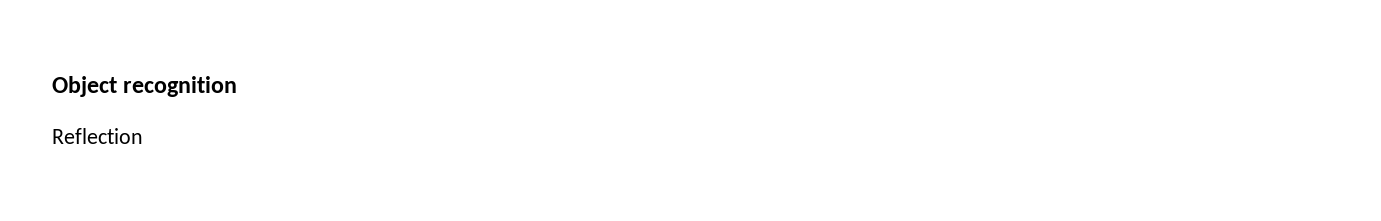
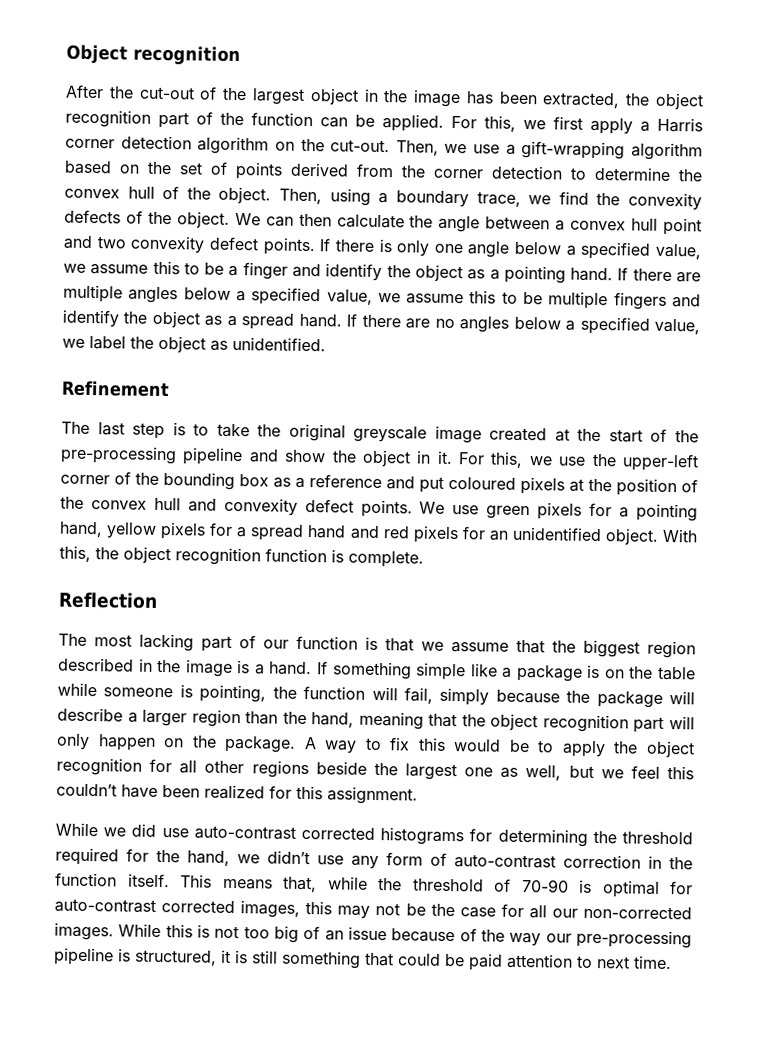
[52,128,143,144] Reflection -> [65,84,704,111] [65,109,703,135] [65,135,703,161] [64,160,703,182] [64,185,703,211] [64,209,703,236] [63,235,702,260] [63,260,701,284] [63,284,701,310] [62,309,700,335] [62,335,326,354] [61,380,170,398] [61,421,699,444] [60,445,699,472] [60,471,698,497] [60,496,698,522] [59,521,698,546] [59,545,424,568] [58,591,158,609] [58,633,696,659] [58,657,696,682] [57,682,695,708] [57,707,696,733] [56,733,696,759] [56,757,694,781] [56,783,418,805] [55,822,693,847] [55,847,693,870] [55,872,693,898] [54,898,692,920] [54,922,692,949] [53,947,672,971] After the cut-out of the largest object in the image has been extracted, the object recognition part of the function can be applied. For this, we first apply a Harris corner detection algorithm on the cut-out. Then, we use a gift-wrapping algorithm based on the set of points derived from the corner detection to determine the convex hull of the object. Then, using a boundary trace, we find the convexity defects of the object. We can then calculate the angle between a convex hull point and two convexity defect points. If there is only one angle below a specified value, we assume this to be a finger and identify the object as a pointing hand. If there are multiple angles below a specified value, we assume this to be multiple fingers and identify the object as a spread hand. If there are no angles below a specified value, we label the object as unidentified. // Refinement // The last step is to take the original greyscale image created at the start of the pre-processing pipeline and show the object in it. For this, we use the upper-left corner of the bounding box as a reference and put coloured pixels at the position of the convex hull and convexity defect points. We use green pixels for a pointing hand, yellow pixels for a spread hand and red pixels for an unidentified object. With this, the object recognition function is complete. // Reflection // The most lacking part of our function is that we assume that the biggest region described in the image is a hand. If something simple like a package is on the table while someone is pointing, the function will fail, simply because the package will describe a larger region than the hand, meaning that the object recognition part will only happen on the package. A way to fix this would be to apply the object recognition for all other regions beside the largest one as well, but we feel this couldn’t have been realized for this assignment. // While we did use auto-contrast corrected histograms for determining the threshold required for the hand, we didn’t use any form of auto-contrast correction in the function itself. This means that, while the threshold of 70-90 is optimal for auto-contrast corrected images, this may not be the case for all our non-corrected images. While this is not too big of an issue because of the way our pre-processing pipeline is structured, it is still something that could be paid attention to next time.

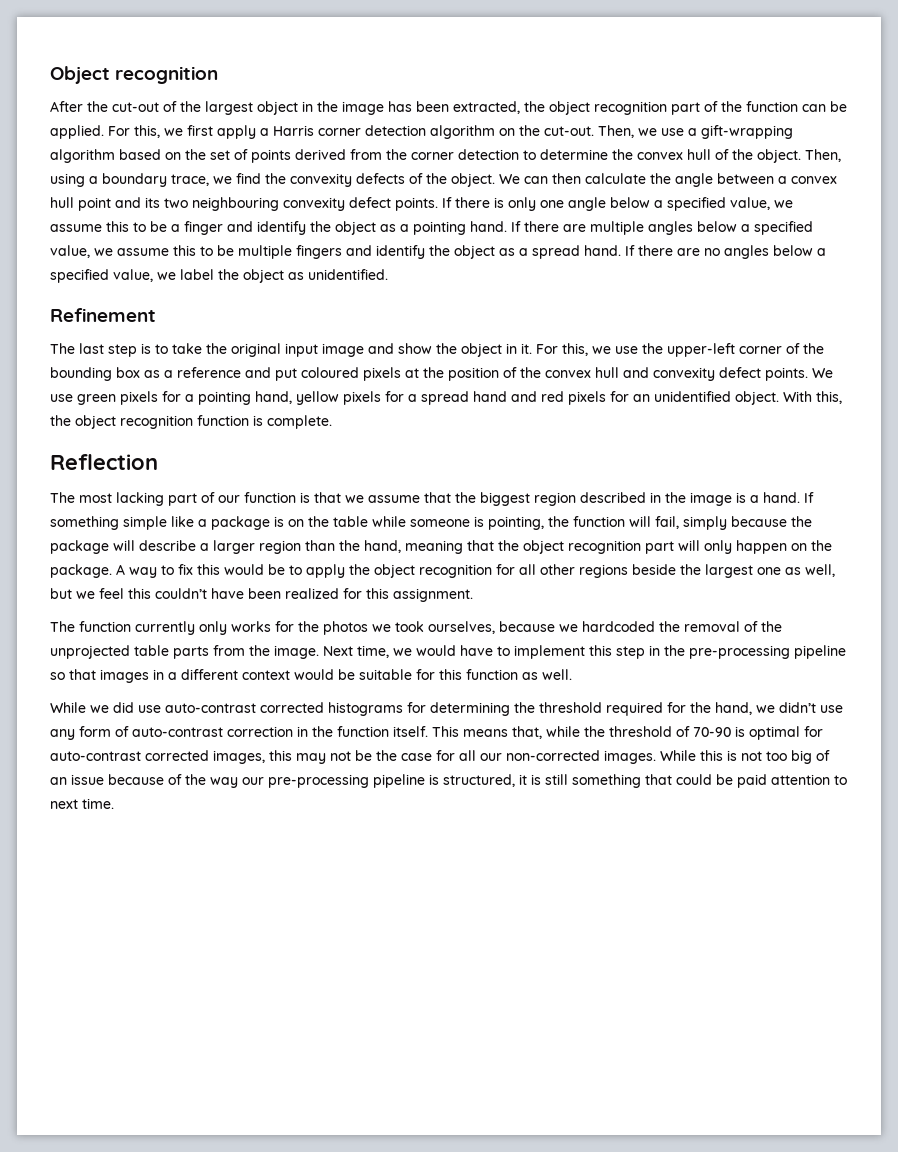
[96,236,127,249] two -> [145,197,279,211] its two neighbouring
[353,425,699,444] [60,445,244,466] greyscale image created at the start of the pre-processing pipeline -> [285,343,364,357] input image
(418, 795) none -> [50,621,782,635] [50,645,846,659] [50,669,572,683] // The function currently only works for the photos we took ourselves, because we hardcoded the removal of the unprojected table parts from the image. Next time, we would have to implement this step in the pre-processing pipeline so that images in a different context would be suitable for this function as well.

